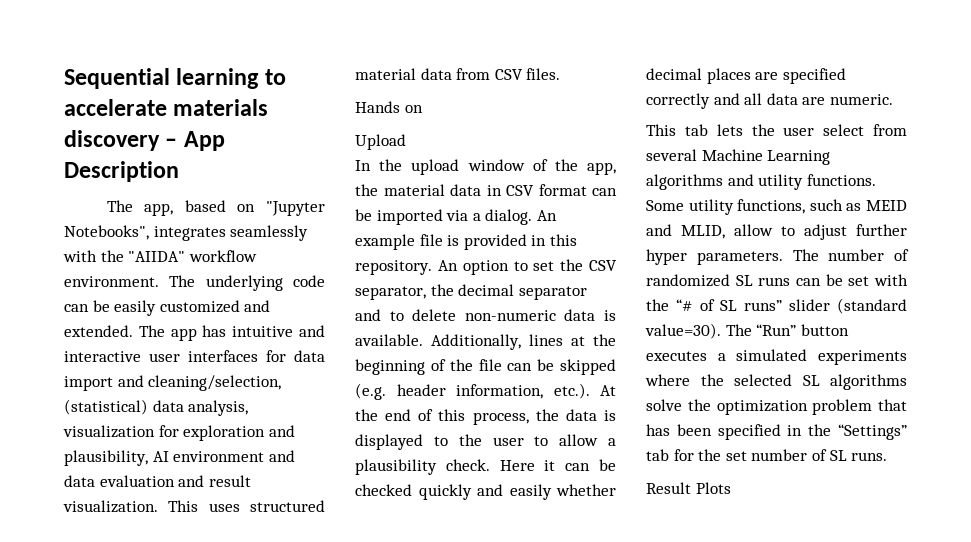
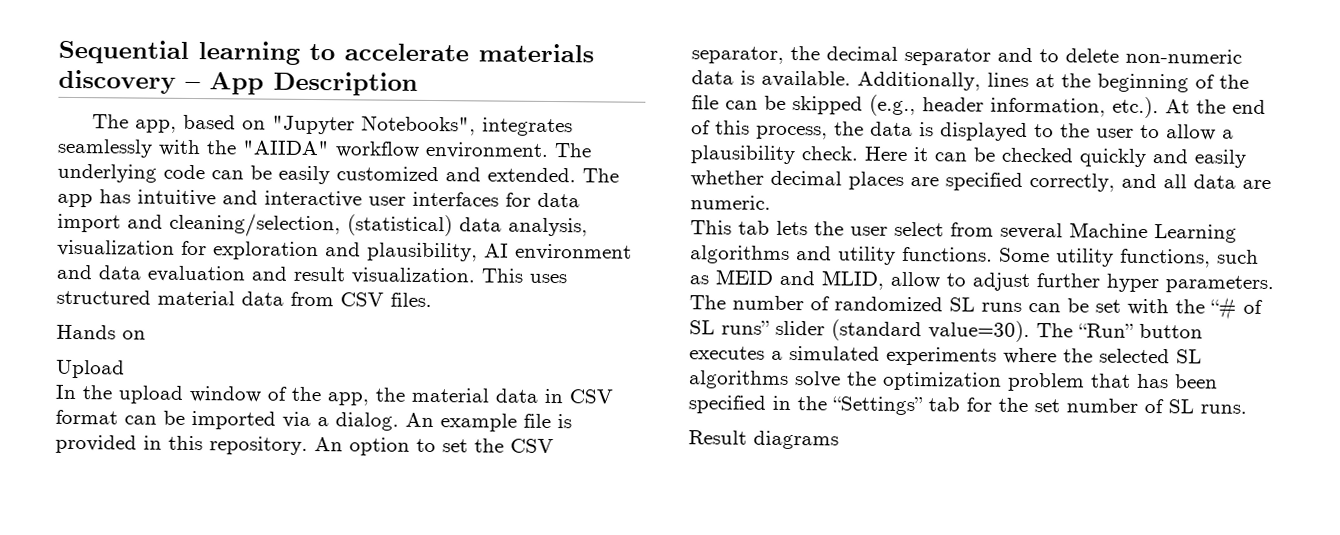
[355,383,386,400] (e.g. -> [869,94,916,117] (e.g.,
[646,93,710,109] correctly -> [1029,173,1115,192] correctly,
[695,482,731,494] Plots -> [753,430,839,450] diagrams

